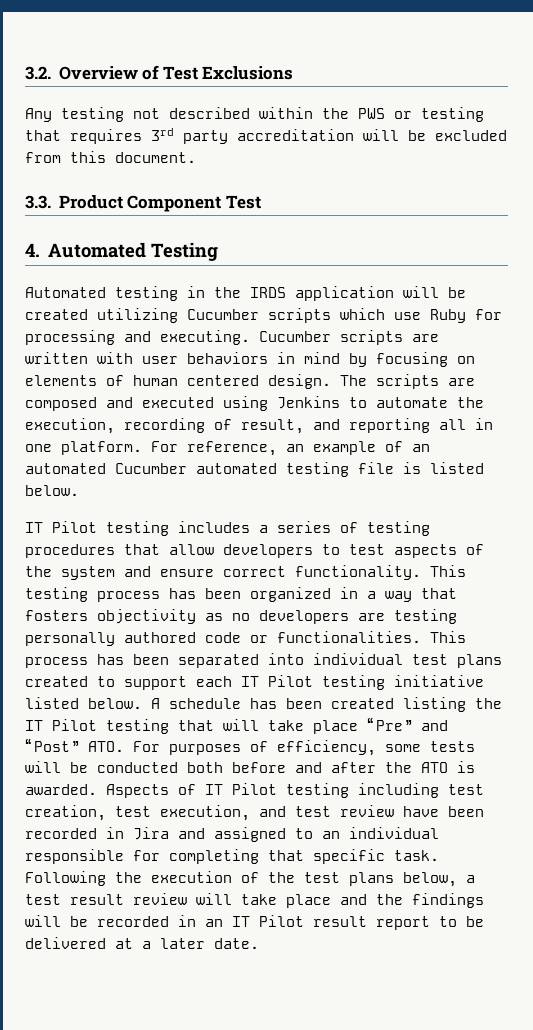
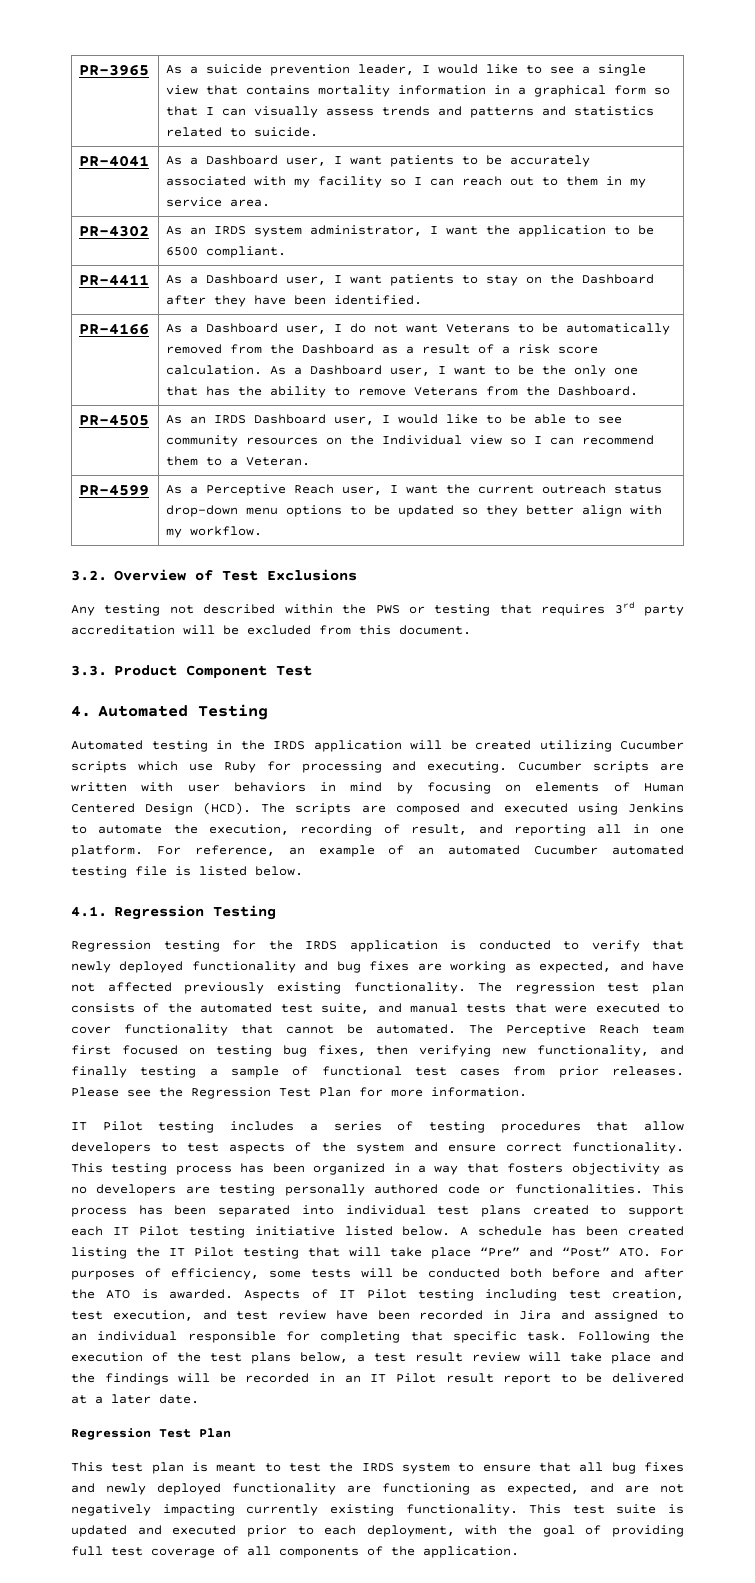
(25, 73) none -> [79,64,150,76] [166,64,647,76] [166,85,671,97] [166,106,655,118] [166,127,319,137] [79,155,150,167] [166,155,591,167] [166,176,647,188] [166,197,271,207] [79,225,150,237] [166,225,655,237] [166,246,287,258] [79,274,150,286] [166,274,655,286] [166,295,423,307] [79,323,150,335] [166,323,671,335] [166,344,599,354] [166,365,639,377] [166,386,639,398] [79,414,150,426] [166,414,623,425] [166,435,655,447] [166,456,311,466] [79,484,150,496] [166,484,663,496] [166,505,663,517] [166,526,263,538] PR-3965 | As a suicide prevention leader, I would like to see a single view that contains mortality information in a graphical form so that I can visually assess trends and patterns and statistics related to suicide. // PR-4041 | As a Dashboard user, I want patients to be accurately associated with my facility so I can reach out to them in my service area. // PR-4302 | As an IRDS system administrator, I want the application to be 6500 compliant. // PR-4411 | As a Dashboard user, I want patients to stay on the Dashboard after they have been identified. // PR-4166 | As a Dashboard user, I do not want Veterans to be automatically removed from the Dashboard as a result of a risk score calculation. As a Dashboard user, I want to be the only one that has the ability to remove Veterans from the Dashboard. // PR-4505 | As an IRDS Dashboard user, I would like to be able to see community resources on the Individual view so I can recommend them to a Veteran. // PR-4599 | As a Perceptive Reach user, I want the current outreach status drop-down menu options to be updated so they better align with my workflow. //
[133,374,331,389] human centered design. -> [643,783,684,792] [71,802,252,815] Human Centered Design (HCD).
(79, 490) none -> [71,905,276,920] [71,940,684,952] [71,961,684,973] [71,982,684,994] [71,1003,684,1014] [71,1024,684,1036] [71,1045,684,1057] [71,1066,684,1078] [71,1087,527,1099] // 4.1. Regression Testing // Regression testing for the IRDS application is conducted to verify that newly deployed functionality and bug fixes are working as expected, and have not affected previously existing functionality. The regression test plan consists of the automated test suite, and manual tests that were executed to cover functionality that cannot be automated. The Perceptive Reach team first focused on testing bug fixes, then verifying new functionality, and finally testing a sample of functional test cases from prior releases. Please see the Regression Test Plan for more information.
(259, 943) none -> [71,1428,231,1440] [71,1462,684,1474] [71,1483,684,1495] [71,1504,684,1516] [71,1525,684,1537] [71,1546,519,1558] // Regression Test Plan // This test plan is meant to test the IRDS system to ensure that all bug fixes and newly deployed functionality are functioning as expected, and are not negatively impacting currently existing functionality. This test suite is updated and executed prior to each deployment, with the goal of providing full test coverage of all components of the application.

